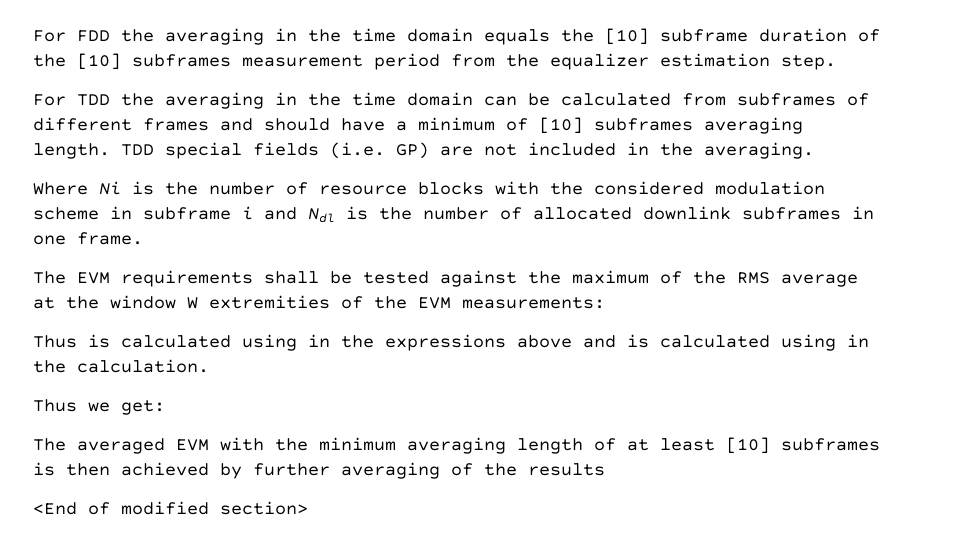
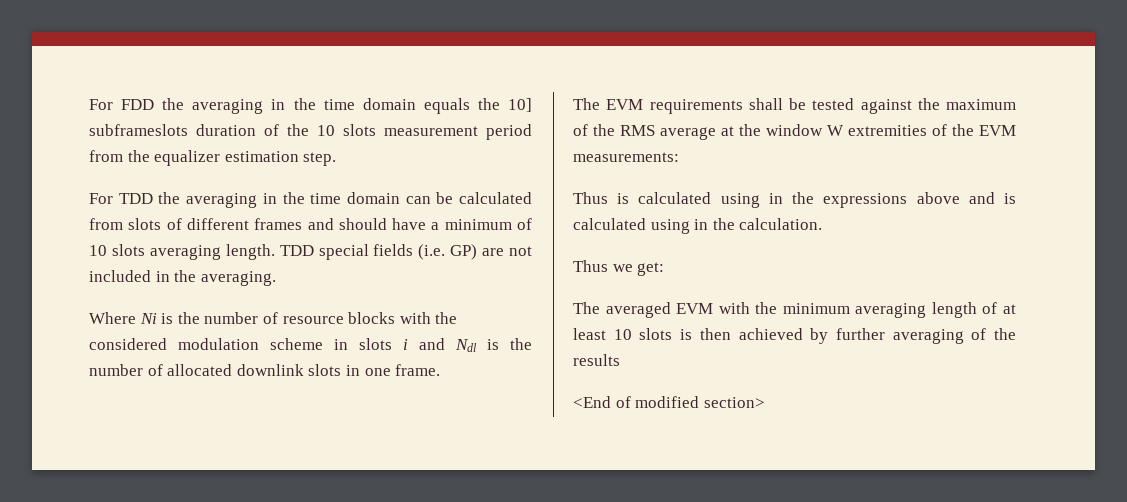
[605,28,748,45] [10] subframe -> [508,98,532,112] [89,124,188,136] 10] subframeslots
[77,53,231,70] [10] subframes -> [317,124,376,136] 10 slots
[737,93,836,106] subframes -> [128,218,162,230] slots
[539,117,693,134] [10] subframes -> [89,244,145,256] 10 slots
[143,207,231,220] subframe -> [359,338,392,350] slots
[742,207,841,220] subframes -> [308,364,342,376] slots
[726,437,880,454] [10] subframes -> [613,328,673,340] 10 slots

